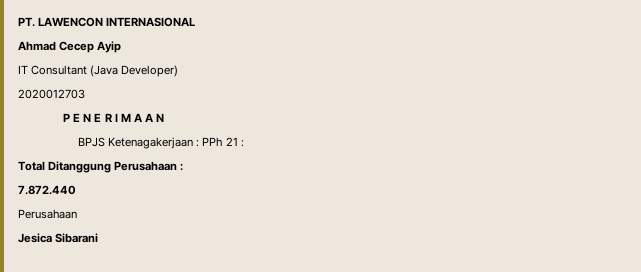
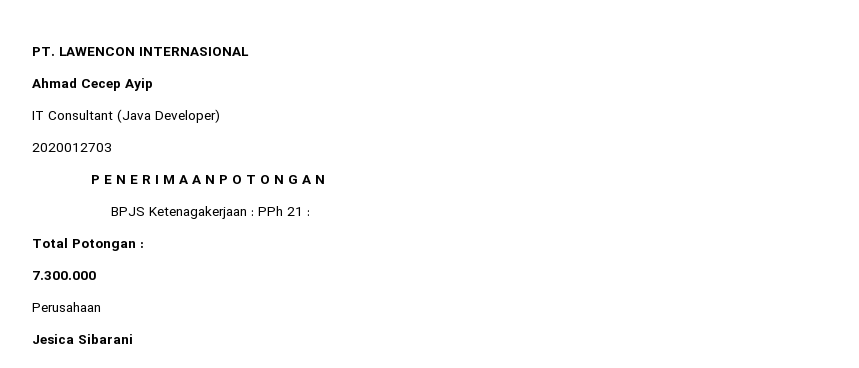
(165, 117) none -> [219,175,326,184] P O T O N G A N
[48,161,184,173] [18,185,76,195] Ditanggung Perusahaan : // 7.872.440 -> [72,239,144,251] [32,271,96,280] Potongan : // 7.300.000

